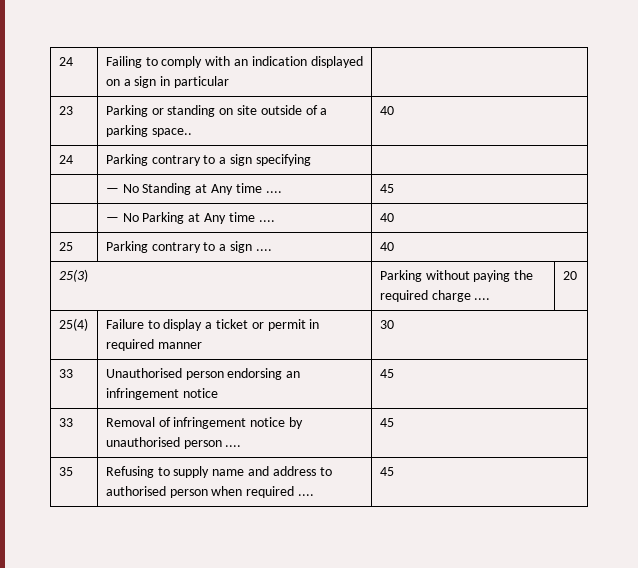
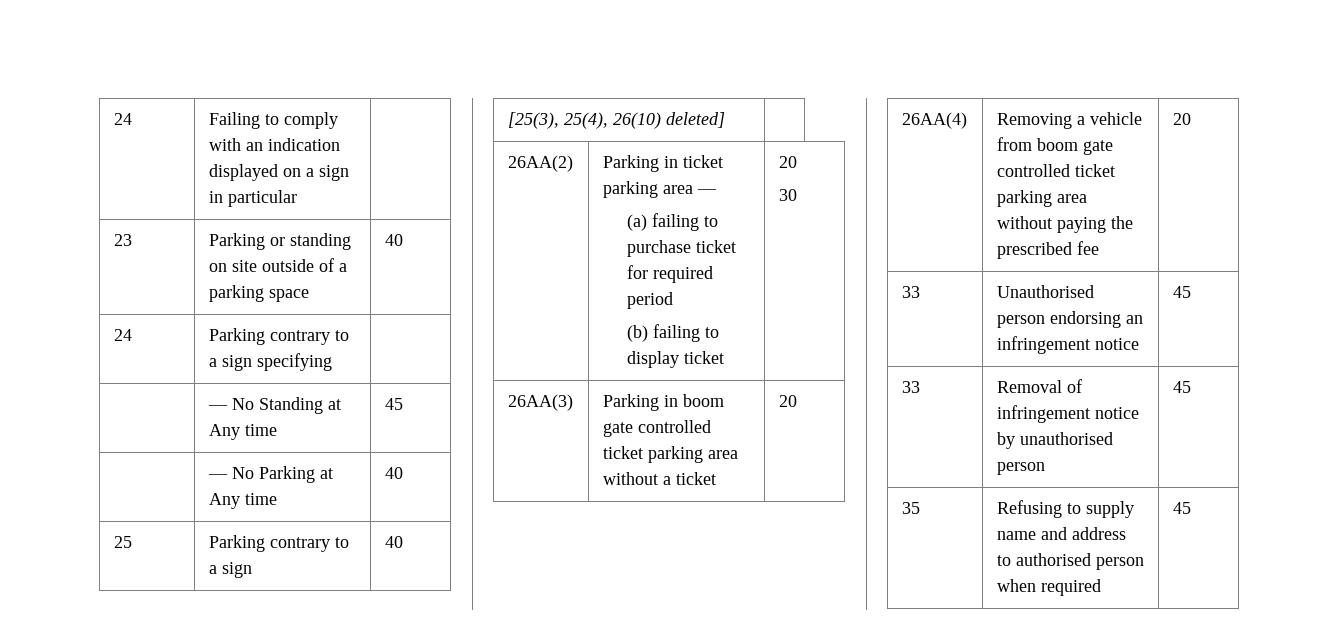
[151,128,192,137] space.. -> [268,289,309,302] space
[265,191,282,193] .... -> (277, 430) none
[258,220,275,222] .... -> (277, 499) none
[255,249,272,251] [379,242,394,251] [58,269,88,282] [379,270,534,282] [379,290,491,302] [562,271,577,280] [58,318,88,331] [105,319,320,331] [105,339,202,351] [379,320,394,329] .... | 40 // 25(3) | Parking without paying the required charge .... | 20 // 25(4) | Failure to display a ticket or permit in required manner | 30 -> [384,536,403,548] [507,112,725,129] [507,155,573,172] [602,155,723,172] [602,181,717,198] [626,213,718,231] [626,240,736,257] [626,265,713,283] [626,292,673,309] [626,324,719,342] [626,351,724,368] [778,156,797,168] [778,189,797,201] [507,394,573,411] [602,394,724,411] [602,420,711,437] [602,446,738,463] [602,472,716,485] [778,395,797,407] [901,112,967,129] [996,112,1142,129] [996,137,1113,155] [996,164,1115,177] [996,190,1087,207] [996,216,1133,233] [996,241,1099,259] [1172,113,1191,125] | 40 // [25(3), 25(4), 26(10) deleted] | // 26AA(2) | Parking in ticket parking area — // (a) failing to purchase ticket for required period // (b) failing to display ticket | 20 // 30 // 26AA(3) | Parking in boom gate controlled ticket parking area without a ticket | 20 // 26AA(4) | Removing a vehicle from boom gate controlled ticket parking area without paying the prescribed fee | 20
[225,445,242,447] .... -> (1045, 468) none
[297,494,314,496] .... -> (1101, 587) none

